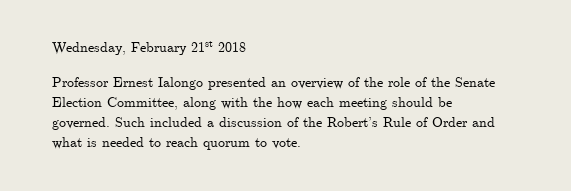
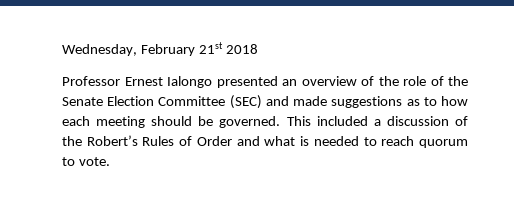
[107,97,272,110] Committee, along with the -> [158,95,437,109] Committee (SEC) and made suggestions as to
[115,117,145,127] Such -> [286,116,311,126] This
[383,117,411,127] Rule -> [142,136,175,146] Rules

